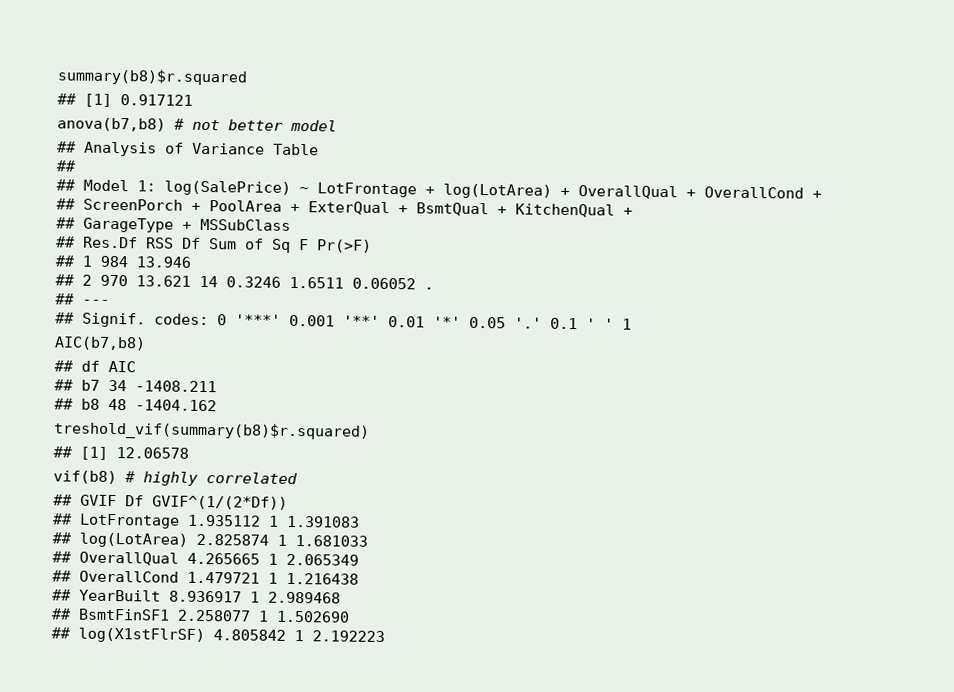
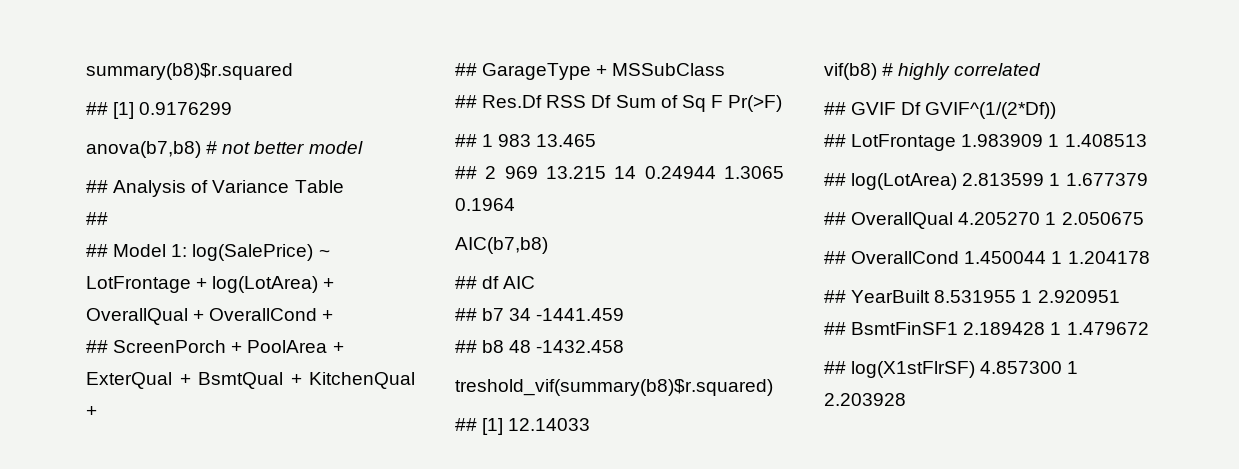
[120,94,193,106] 0.917121 -> [139,102,233,115] 0.9176299
[100,255,191,268] 984 13.946 -> [498,134,597,147] 983 13.465
[100,274,434,290] [55,293,110,305] [55,312,632,330] 970 13.621 14 0.3246 1.6511 0.06052 . // ## --- // ## Signif. codes: 0 '***' 0.001 '**' 0.01 '*' 0.05 '.' 0.1 ' ' 1 -> [504,166,784,179] [455,198,515,211] 969 13.215 14 0.24944 1.3065 0.1964
[135,380,217,393] -1408.211 -> [536,308,625,321] -1441.459
[135,399,217,412] -1404.162 -> [536,340,625,353] -1432.458
[116,447,189,459] 12.06578 -> [508,418,591,431] 12.14033
[188,514,360,528] 1.935112 1 1.391083 -> [961,134,1147,147] 1.983909 1 1.408513
[196,533,368,547] 2.825874 1 1.681033 -> [962,173,1148,186] 2.813599 1 1.677379
[187,552,359,566] 4.265665 1 2.065349 -> [958,212,1144,225] 4.205270 1 2.050675
[187,571,359,585] 1.479721 1 1.216438 -> [964,251,1150,264] 1.450044 1 1.204178
[169,590,341,604] 8.936917 1 2.989468 -> [934,290,1120,303] 8.531955 1 2.920951
[177,609,350,623] 2.258077 1 1.502690 -> [963,322,1149,335] 2.189428 1 1.479672
[213,629,385,643] 4.805842 1 2.192223 -> [980,361,1079,374] [824,393,906,406] 4.857300 1 2.203928

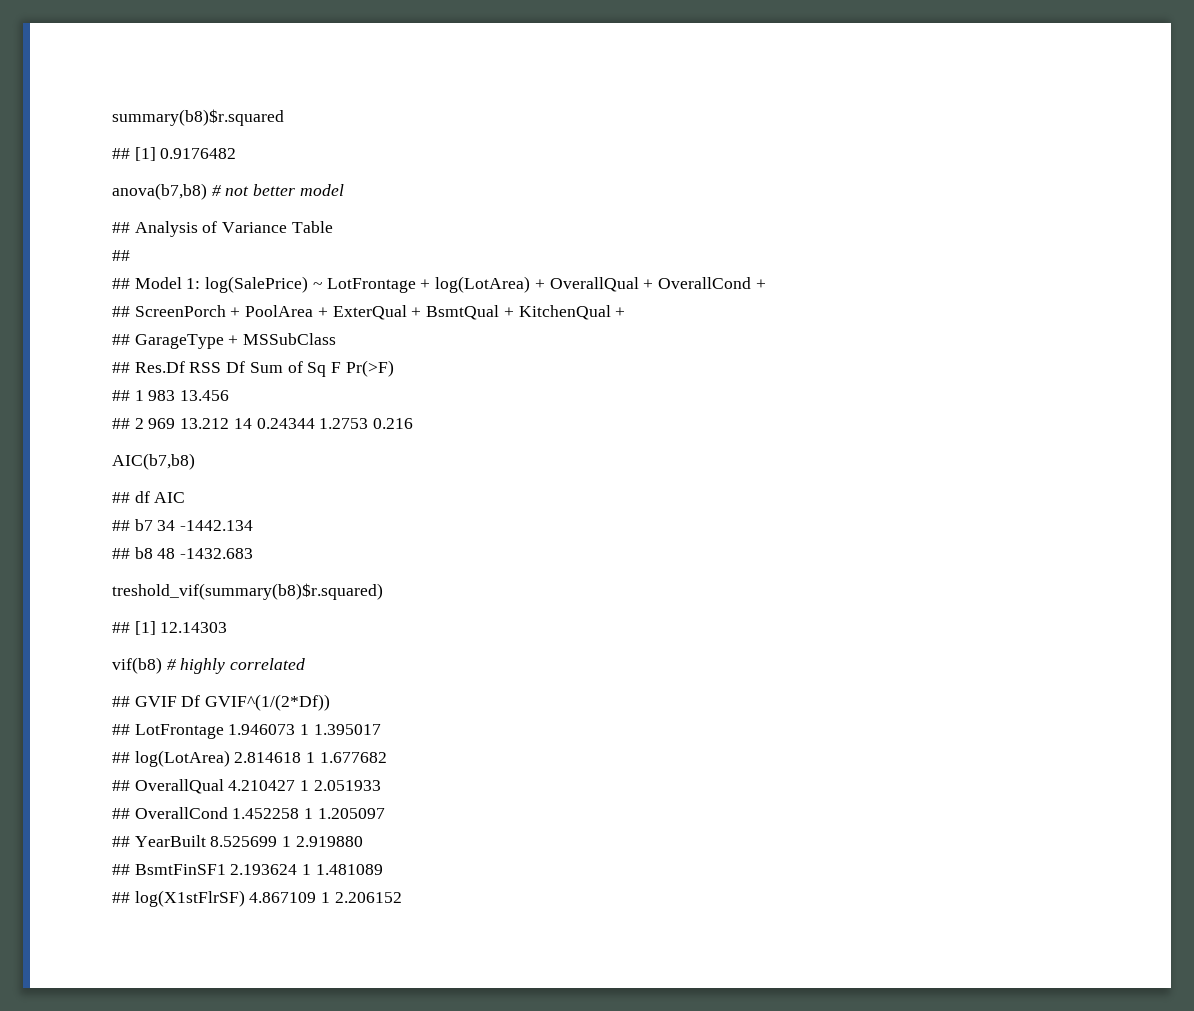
[139,102,233,115] 0.9176299 -> [160,148,237,159] 0.9176482
[536,134,597,147] 13.465 -> [180,390,230,401] 13.456
[546,166,784,179] [455,198,515,211] 13.215 14 0.24944 1.3065 0.1964 -> [180,418,414,429] 13.212 14 0.24344 1.2753 0.216
[536,308,625,321] -1441.459 -> [180,520,254,531] -1442.134
[536,340,625,353] -1432.458 -> [180,548,254,559] -1432.683
[508,418,591,431] 12.14033 -> [160,622,228,633] 12.14303
[961,134,1147,147] 1.983909 1 1.408513 -> [228,724,381,735] 1.946073 1 1.395017
[962,173,1148,186] 2.813599 1 1.677379 -> [234,752,387,763] 2.814618 1 1.677682
[958,212,1144,225] 4.205270 1 2.050675 -> [228,780,381,791] 4.210427 1 2.051933
[964,251,1150,264] 1.450044 1 1.204178 -> [232,808,385,819] 1.452258 1 1.205097
[934,290,1120,303] 8.531955 1 2.920951 -> [210,836,363,847] 8.525699 1 2.919880
[963,322,1149,335] 2.189428 1 1.479672 -> [230,864,383,875] 2.193624 1 1.481089
[980,361,1079,374] [824,393,906,406] 4.857300 1 2.203928 -> [249,892,402,903] 4.867109 1 2.206152

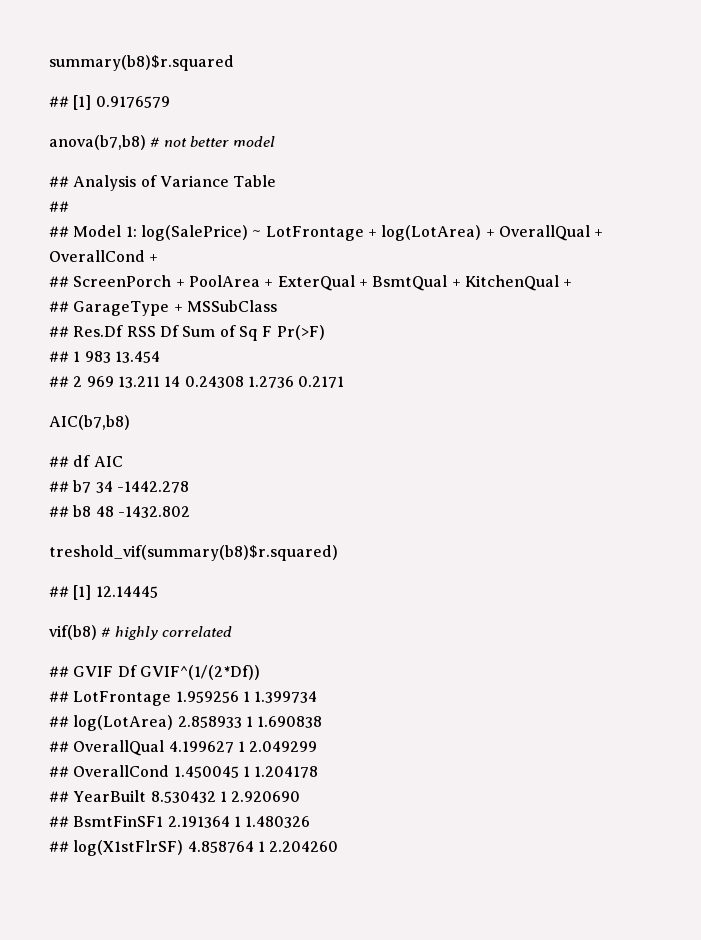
[160,148,237,159] 0.9176482 -> [95,96,170,108] 0.9176579
[180,390,230,401] 13.456 -> [114,351,160,363] 13.454
[180,418,414,429] 13.212 14 0.24344 1.2753 0.216 -> [117,376,345,388] 13.211 14 0.24308 1.2736 0.2171
[180,520,254,531] -1442.134 -> [116,481,189,493] -1442.278
[180,548,254,559] -1432.683 -> [117,506,190,518] -1432.802
[160,622,228,633] 12.14303 -> [95,586,158,598] 12.14445
[228,724,381,735] 1.946073 1 1.395017 -> [175,691,318,703] 1.959256 1 1.399734
[234,752,387,763] 2.814618 1 1.677682 -> [177,716,323,728] 2.858933 1 1.690838
[228,780,381,791] 4.210427 1 2.051933 -> [168,741,318,753] 4.199627 1 2.049299
[232,808,385,819] 1.452258 1 1.205097 -> [173,766,319,778] 1.450045 1 1.204178
[210,836,363,847] 8.525699 1 2.919880 -> [150,791,301,803] 8.530432 1 2.920690
[230,864,383,875] 2.193624 1 1.481089 -> [167,816,311,828] 2.191364 1 1.480326
[249,892,402,903] 4.867109 1 2.206152 -> [187,841,339,853] 4.858764 1 2.204260

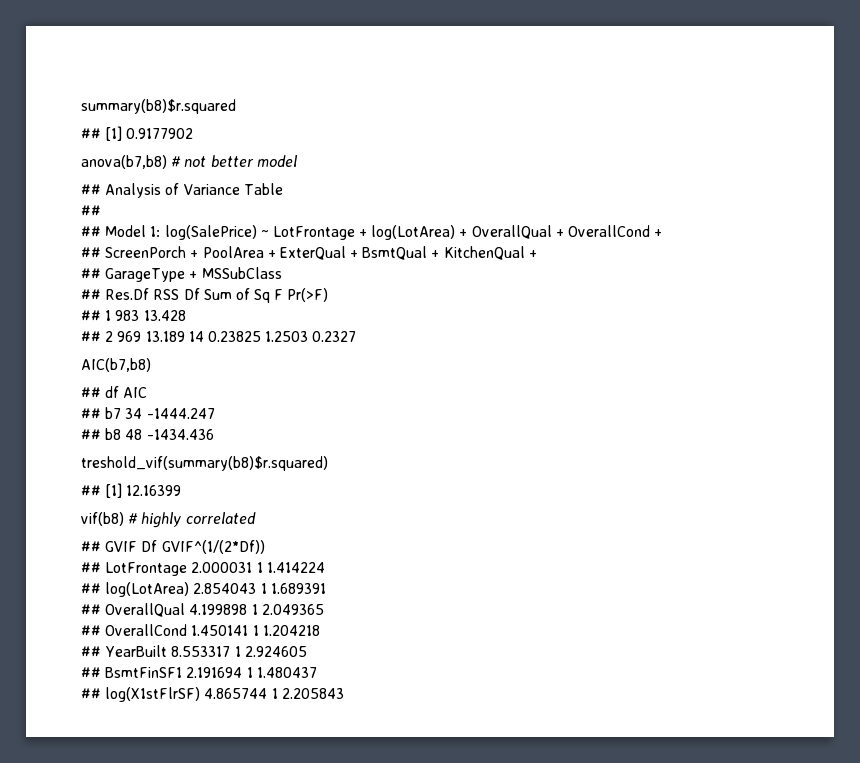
[95,96,170,108] 0.9176579 -> [126,128,194,139] 0.9177902
[114,351,160,363] 13.454 -> [143,310,186,321] 13.428
[117,376,345,388] 13.211 14 0.24308 1.2736 0.2171 -> [145,331,357,342] 13.189 14 0.23825 1.2503 0.2327
[116,481,189,493] -1442.278 -> [146,408,215,419] -1444.247
[117,506,190,518] -1432.802 -> [146,429,214,440] -1434.436
[95,586,158,598] 12.14445 -> [126,485,182,496] 12.16399
[175,691,318,703] 1.959256 1 1.399734 -> [191,562,325,573] 2.000031 1 1.414224
[177,716,323,728] 2.858933 1 1.690838 -> [193,583,326,594] 2.854043 1 1.689391
[168,741,318,753] 4.199627 1 2.049299 -> [189,604,324,615] 4.199898 1 2.049365
[173,766,319,778] 1.450045 1 1.204178 -> [191,625,320,636] 1.450141 1 1.204218
[150,791,301,803] 8.530432 1 2.920690 -> [171,646,307,657] 8.553317 1 2.924605
[167,816,311,828] 2.191364 1 1.480326 -> [186,667,317,678] 2.191694 1 1.480437
[187,841,339,853] 4.858764 1 2.204260 -> [204,688,344,699] 4.865744 1 2.205843

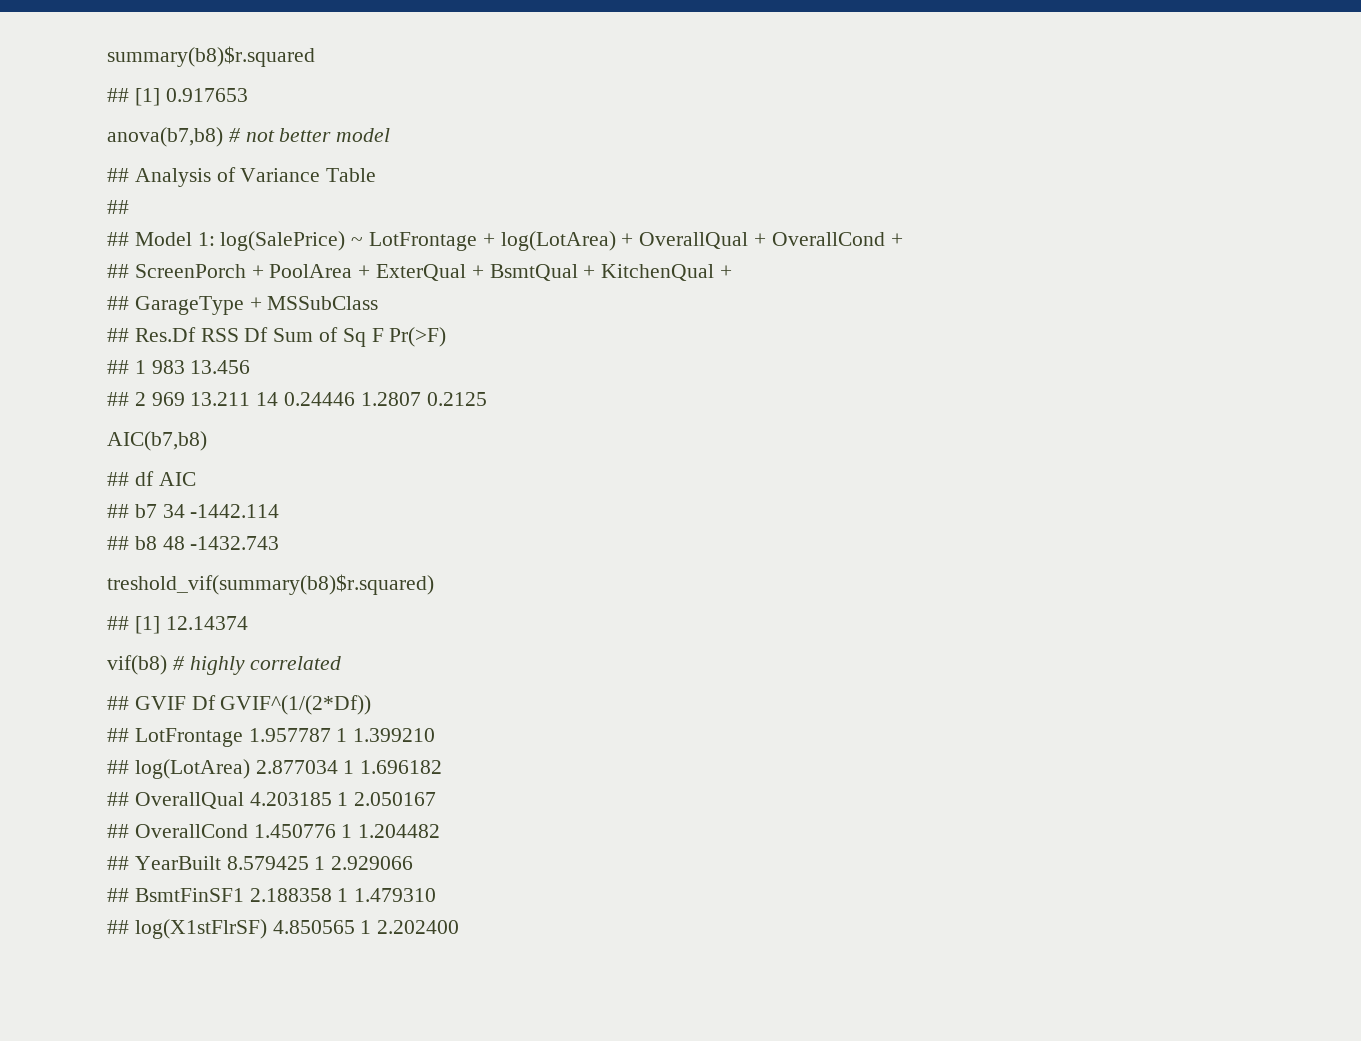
[126,128,194,139] 0.9177902 -> [165,88,248,102] 0.917653
[143,310,186,321] 13.428 -> [190,360,251,374] 13.456
[145,331,357,342] 13.189 14 0.23825 1.2503 0.2327 -> [190,392,487,406] 13.211 14 0.24446 1.2807 0.2125
[146,408,215,419] -1444.247 -> [190,504,280,518] -1442.114
[146,429,214,440] -1434.436 -> [190,536,280,550] -1432.743
[126,485,182,496] 12.16399 -> [165,616,248,630] 12.14374
[191,562,325,573] 2.000031 1 1.414224 -> [248,728,436,742] 1.957787 1 1.399210
[193,583,326,594] 2.854043 1 1.689391 -> [255,760,443,774] 2.877034 1 1.696182
[189,604,324,615] 4.199898 1 2.049365 -> [249,792,437,806] 4.203185 1 2.050167
[191,625,320,636] 1.450141 1 1.204218 -> [253,824,441,838] 1.450776 1 1.204482
[171,646,307,657] 8.553317 1 2.924605 -> [226,856,414,870] 8.579425 1 2.929066
[186,667,317,678] 2.191694 1 1.480437 -> [249,888,437,902] 2.188358 1 1.479310
[204,688,344,699] 4.865744 1 2.205843 -> [272,920,460,934] 4.850565 1 2.202400

